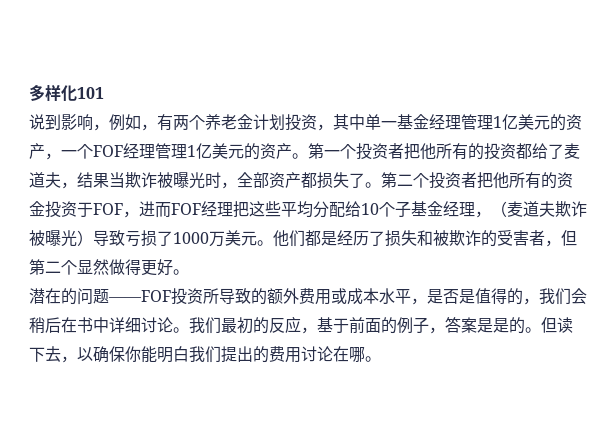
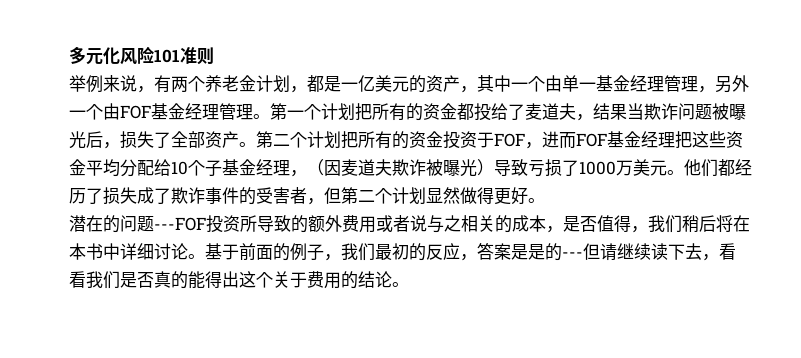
[45,84,77,101] 样化 -> [86,46,154,65] 元化风险
[29,114,141,131] // 说到影响，例如 -> [180,47,214,65] [69,75,137,93] 准则 // 举例来说
[285,114,582,131] [29,143,532,160] 投资，其中单一基金经理管理1亿美元的资产，一个FOF经理管理1亿美元的资产。第一个投资者把他所有的投资都 -> [290,75,749,93] [69,103,491,121] ，都是一亿美元的资产，其中一个由单一基金经理管理，另外一个由FOF基金经理管理。第一个计划把所有的资金都投
[157,172,509,189] 被曝光时，全部资产都损失了。第二个投资者把他 -> [678,103,746,120] [69,131,358,149] 问题被曝光后，损失了全部资产。第二个计划把
(201, 209) none -> [607,131,641,148] 基金
(281, 209) none -> [726,131,743,148] [69,159,86,176] 资金
(507, 209) none -> [324,160,341,176] 因
[321,231,337,246] 是 -> (735, 167) none
[417,230,481,246] 和被欺诈 -> [137,187,239,204] 成了欺诈事件
(77, 267) none -> [392,187,426,204] 计划
[108,290,171,302] ——FOF -> [154,217,206,231] ---FOF
[347,288,587,305] [29,316,573,334] [29,346,365,363] 成本水平，是否是值得的，我们会稍后在书中详细讨论。我们最初的反应，基于前面的例子，答案是是的。但读下去，以确保你能明白我们提出的费用讨论在哪 -> [393,215,750,233] [69,242,736,261] [69,271,392,289] 者说与之相关的成本，是否值得，我们稍后将在本书中详细讨论。基于前面的例子，我们最初的反应，答案是是的---但请继续读下去，看看我们是否真的能得出这个关于费用的结论

